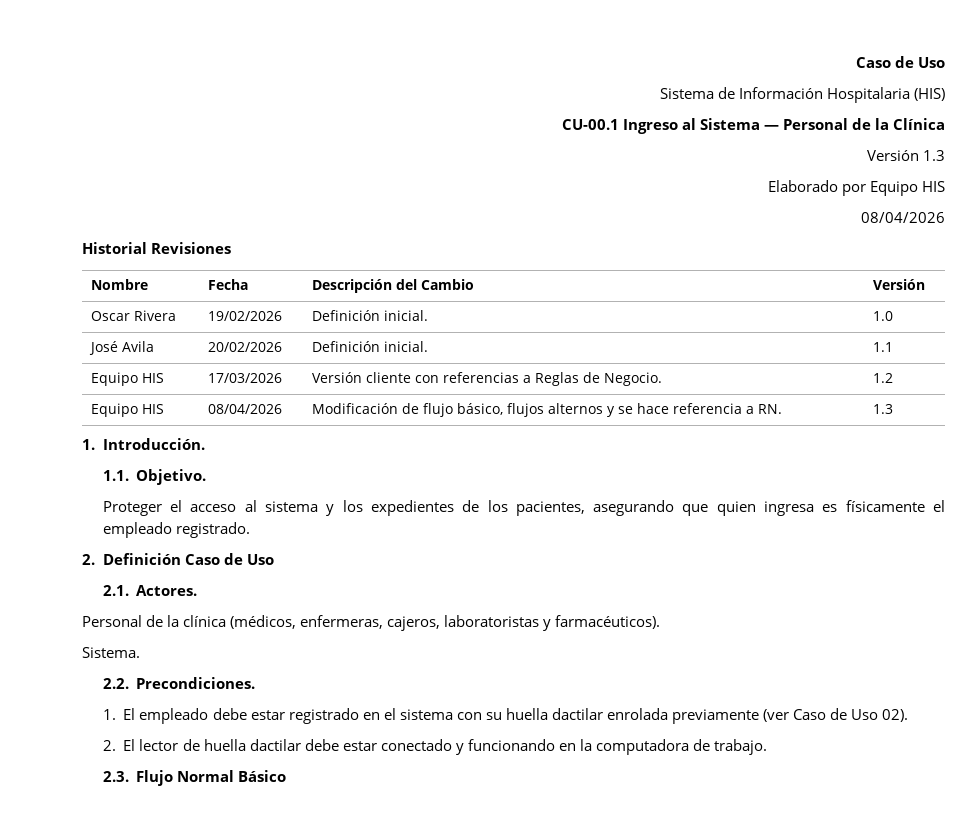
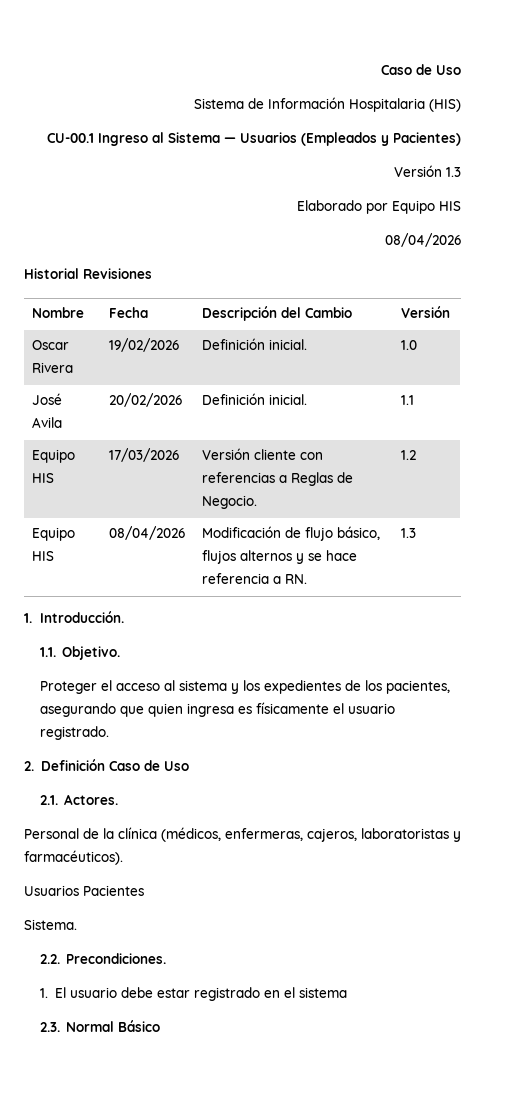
[782,118,945,130] Personal de la Clínica -> [240,132,461,146] Usuarios (Empleados y Pacientes)
[102,522,172,538] empleado -> [347,703,395,714] usuario
(661, 622) none -> [24,885,144,896] // Usuarios Pacientes
[139,708,209,724] empleado -> [70,987,118,998] usuario
[456,708,909,724] [102,739,768,755] [102,770,174,786] con su huella dactilar enrolada previamente (ver Caso de Uso 02). // 2. El lector de huella dactilar debe estar conectado y funcionando en la computadora de trabajo. // 2.3. Flujo -> [39,1022,60,1032] // 2.3.

